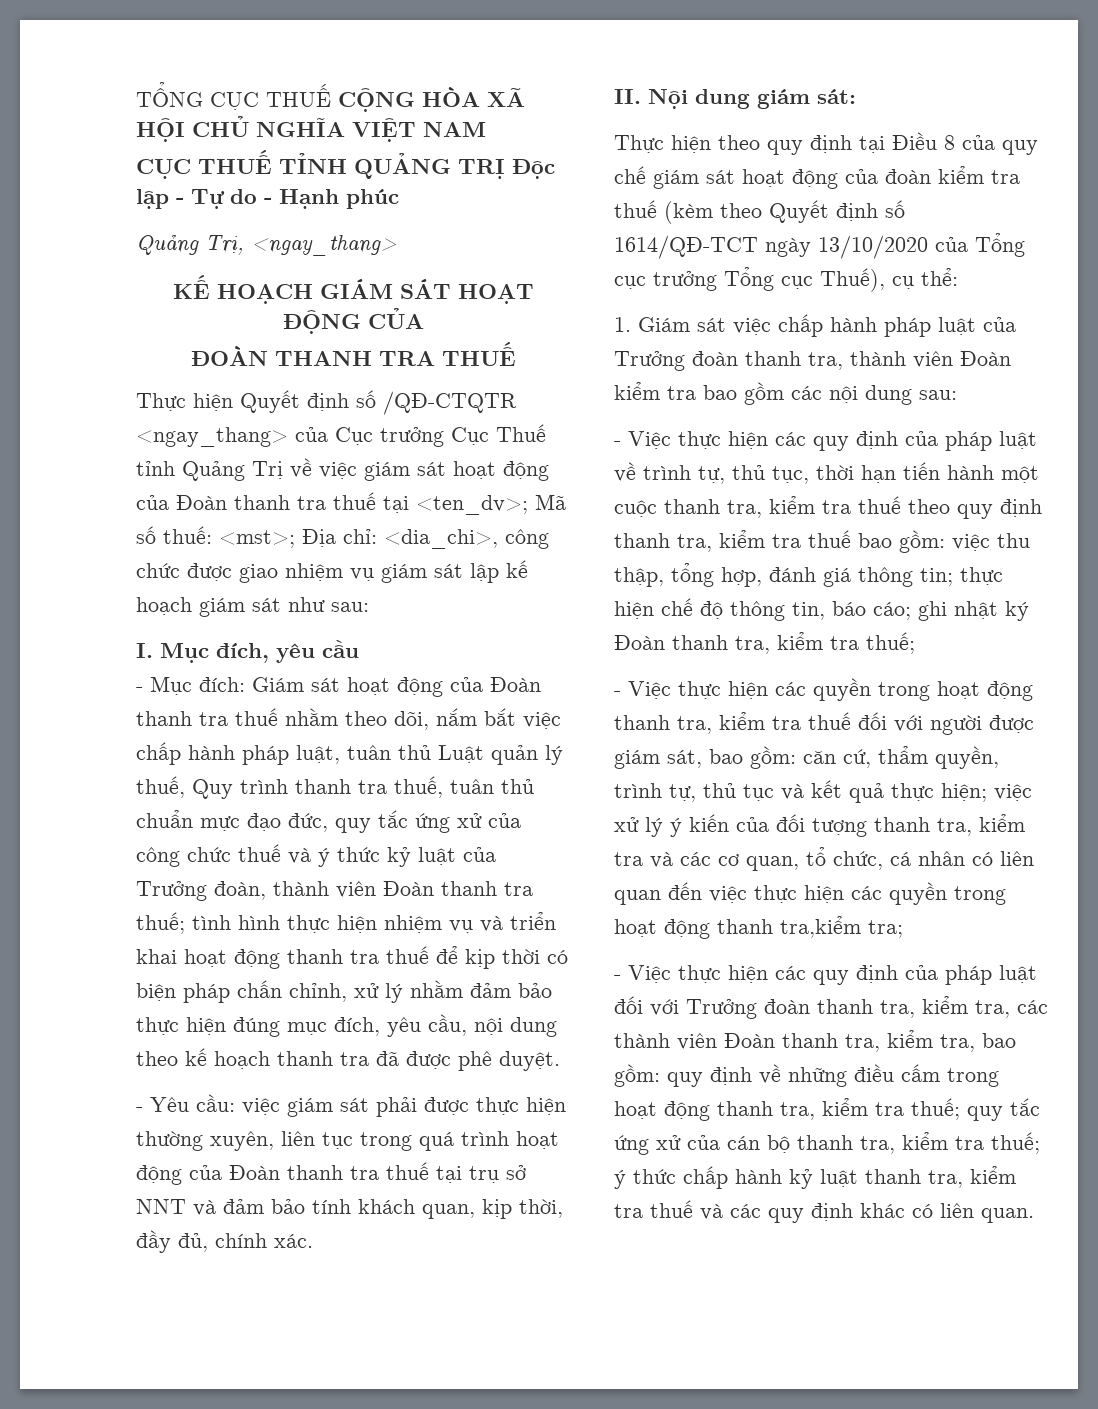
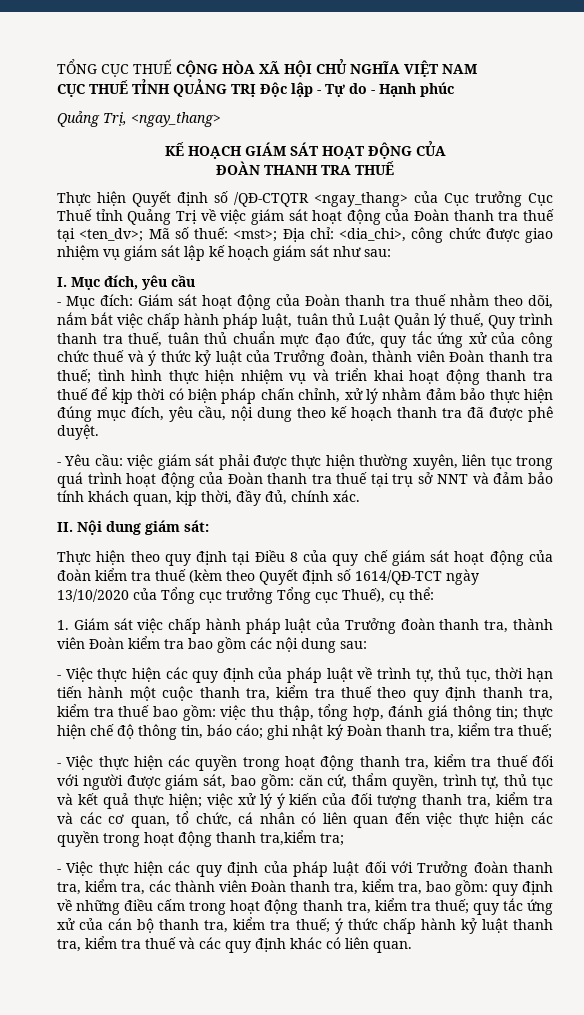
[491,745,538,765] quản -> [393,313,430,329] Quản

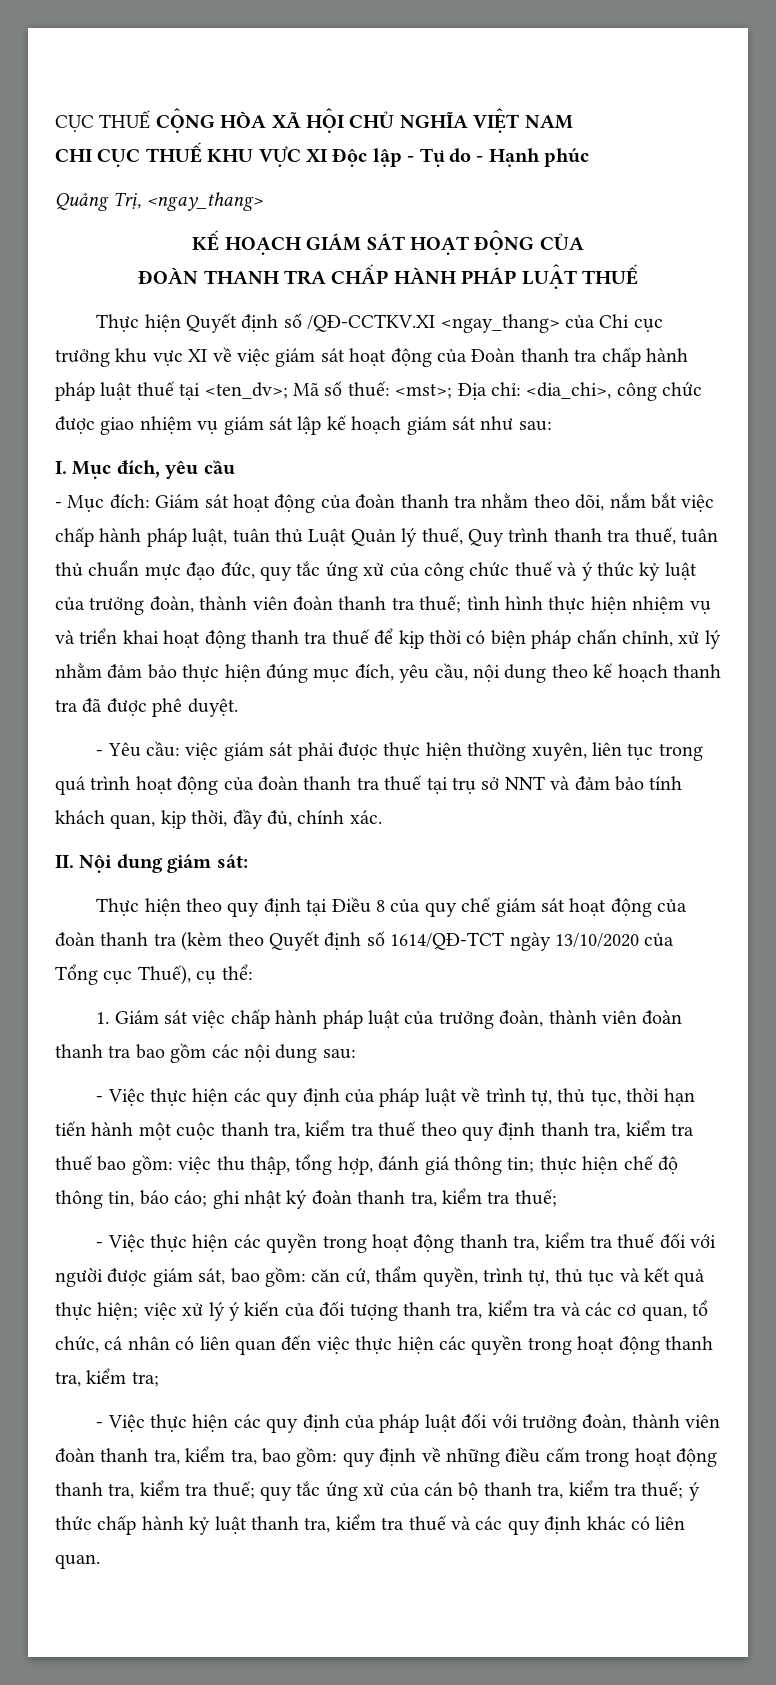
[57,59,97,74] TỔNG -> (55, 123) none
[57,79,256,97] CỤC THUẾ TỈNH QUẢNG TRỊ -> [55,142,327,167] CHI CỤC THUẾ KHU VỰC XI
(351, 170) none -> [331,264,577,289] CHẤP HÀNH PHÁP LUẬT
[234,192,309,207] /QĐ-CTQTR -> [307,314,436,332] /QĐ-CCTKV.XI
[444,191,553,207] [57,209,197,225] Cục trưởng Cục Thuế tỉnh Quảng Trị -> [599,314,663,332] [55,348,208,367] Chi cục trưởng khu vực XI
(519, 216) none -> [601,347,688,367] [55,382,133,401] chấp hành pháp luật
[305,294,446,306] Đoàn thanh tra thuế -> [355,494,477,509] đoàn thanh tra
[274,350,485,366] Trưởng đoàn, thành viên Đoàn -> [89,596,333,615] trưởng đoàn, thành viên đoàn
[227,472,263,484] Đoàn -> [258,776,298,791] đoàn
[95,568,186,581] kiểm tra thuế -> [100,932,177,946] thanh tra
[226,587,338,604] trưởng Tổng cục -> (133, 977) none
[344,618,553,634] [57,636,160,649] Trưởng đoàn thanh tra, thành viên Đoàn kiểm -> [438,1010,683,1029] [55,1044,103,1058] trưởng đoàn, thành viên đoàn thanh
[347,724,382,736] Đoàn -> [311,1190,352,1205] đoàn
[260,830,316,846] tra,kiểm -> [55,1368,127,1387] tra, kiểm
[417,861,553,877] [57,879,286,895] Trưởng đoàn thanh tra, kiểm tra, các thành viên Đoàn -> [521,1414,721,1433] [55,1448,95,1463] trưởng đoàn, thành viên đoàn

